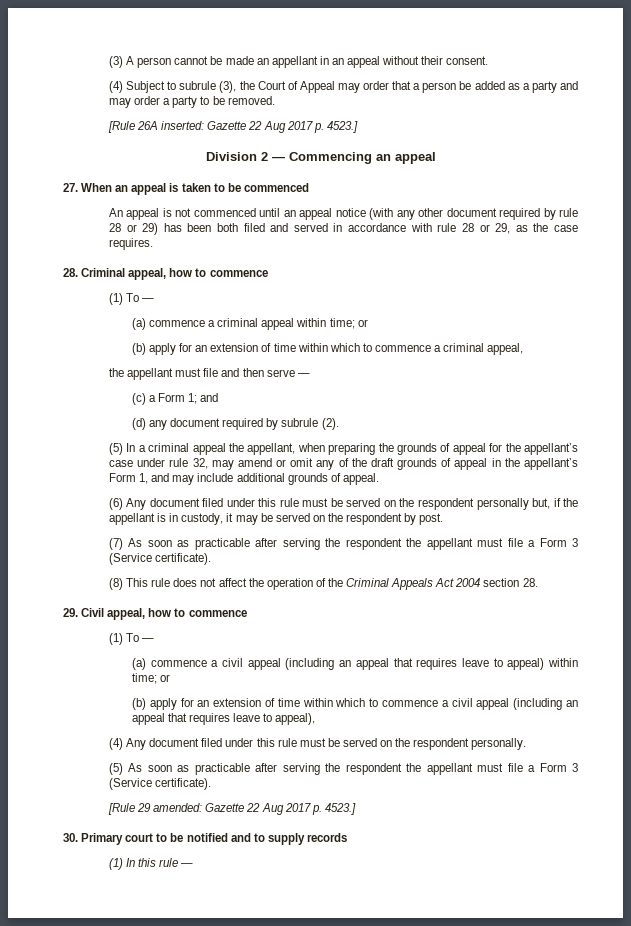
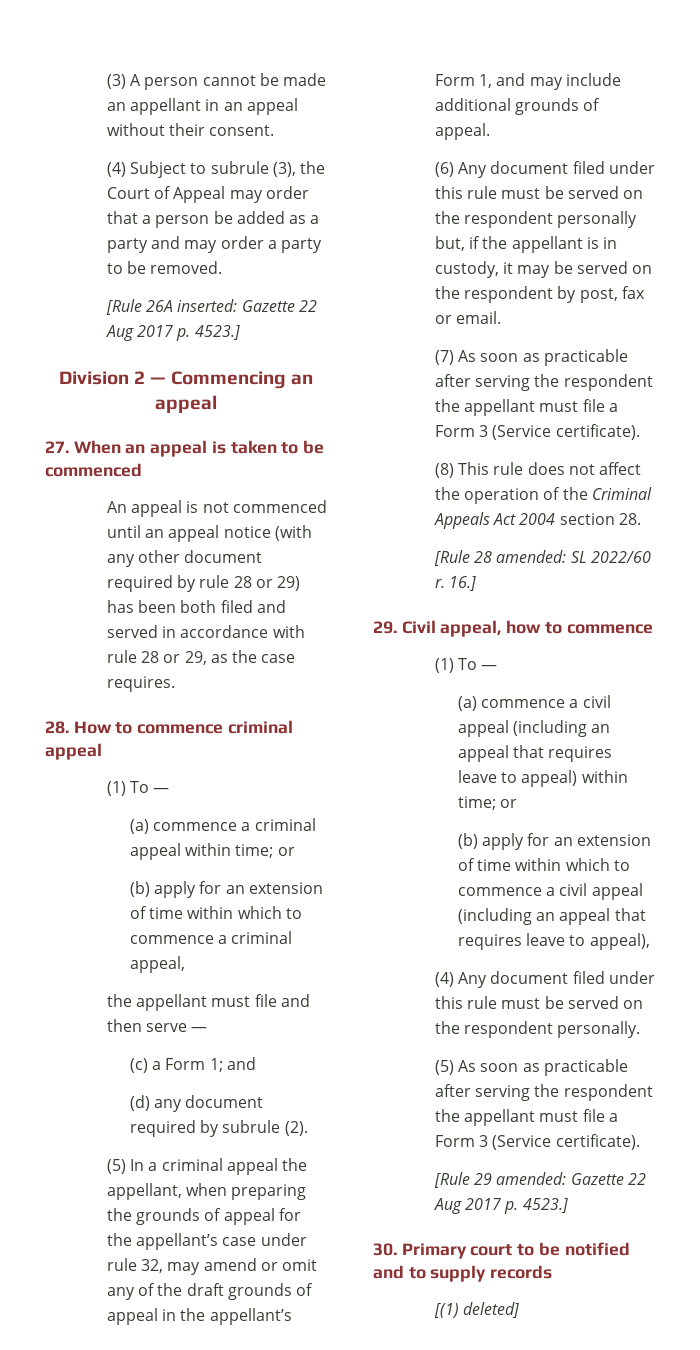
[81,268,268,280] Criminal appeal, how to commence -> [73,720,293,734] [45,743,102,760] How to commence criminal appeal
[419,513,444,525] post. -> [579,286,645,303] [434,311,501,324] post, fax or email.
(538, 582) none -> [433,550,651,566] [434,576,476,591] // [Rule 28 amended: SL 2022/60 r. 16.]
[108,858,194,870] (1) In this rule — -> [433,1302,519,1318] [(1) deleted]

